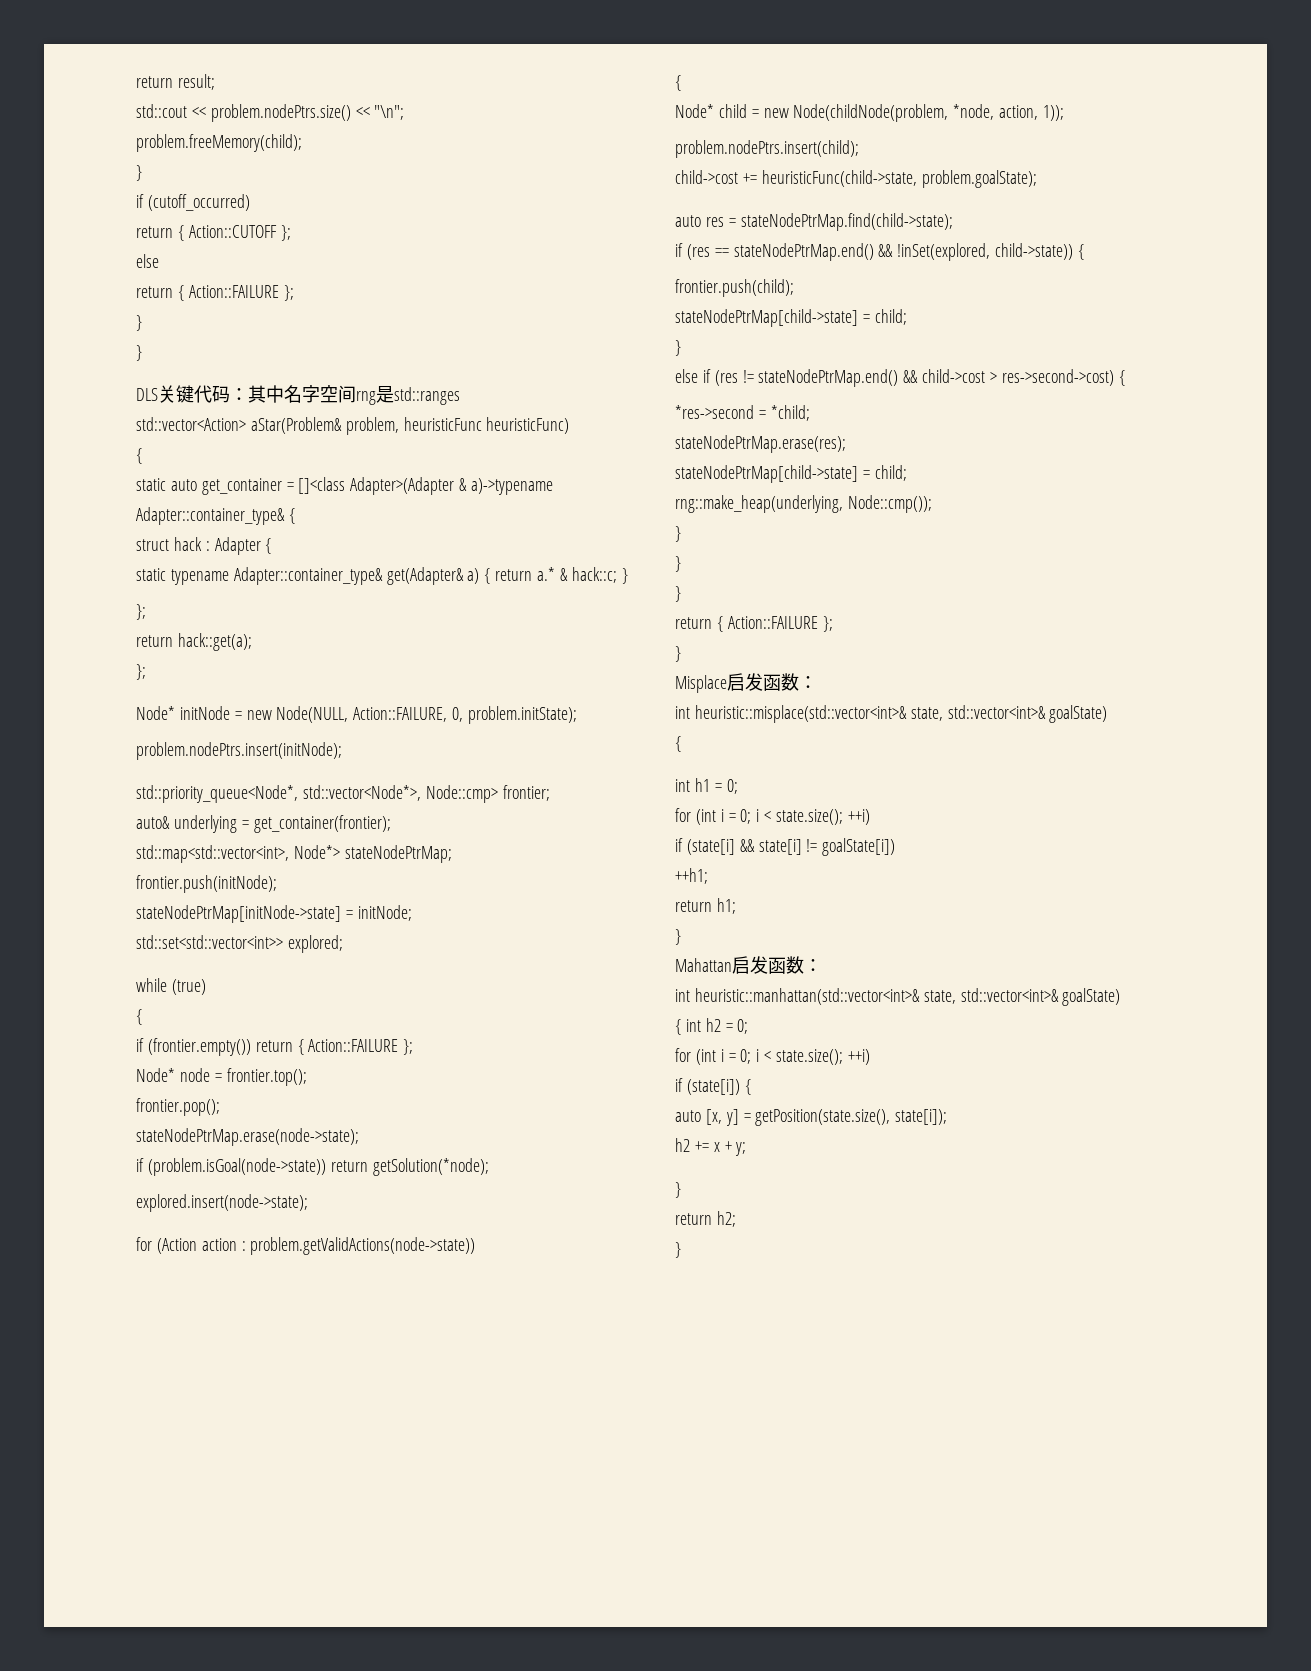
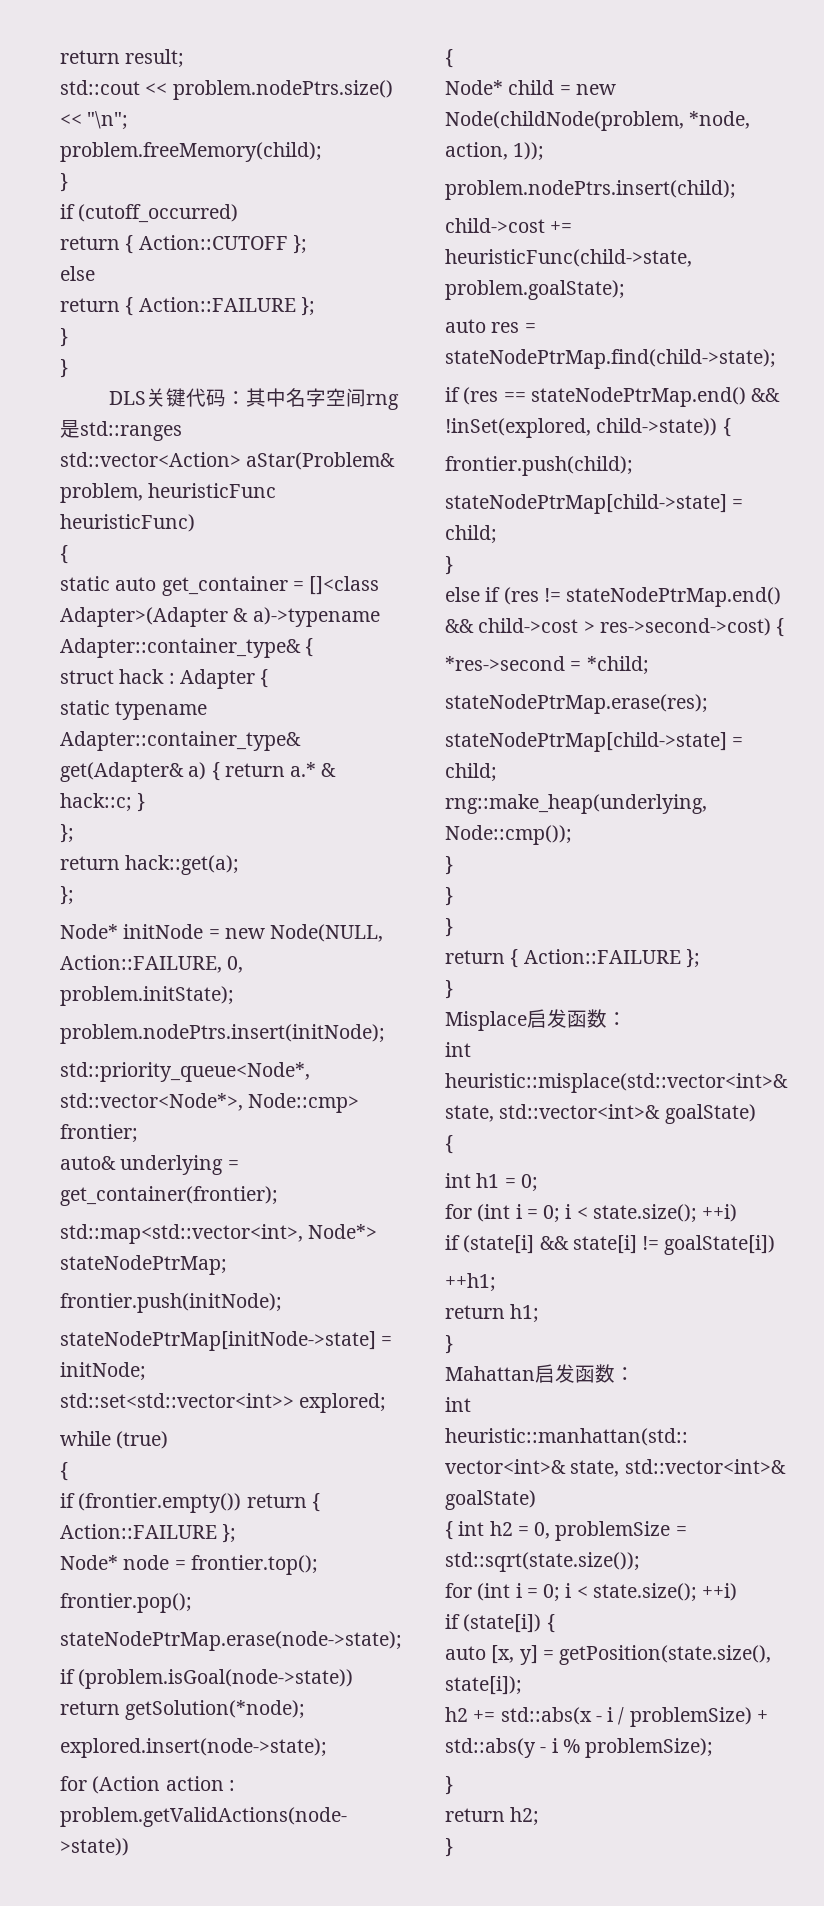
[737,1019,749,1034] 0; -> [534,1521,687,1541] [445,1552,640,1572] 0, problemSize = std::sqrt(state.size());
[713,1141,747,1156] x + y; -> [500,1707,768,1727] [445,1738,714,1758] std::abs(x - i / problemSize) + std::abs(y - i % problemSize);

